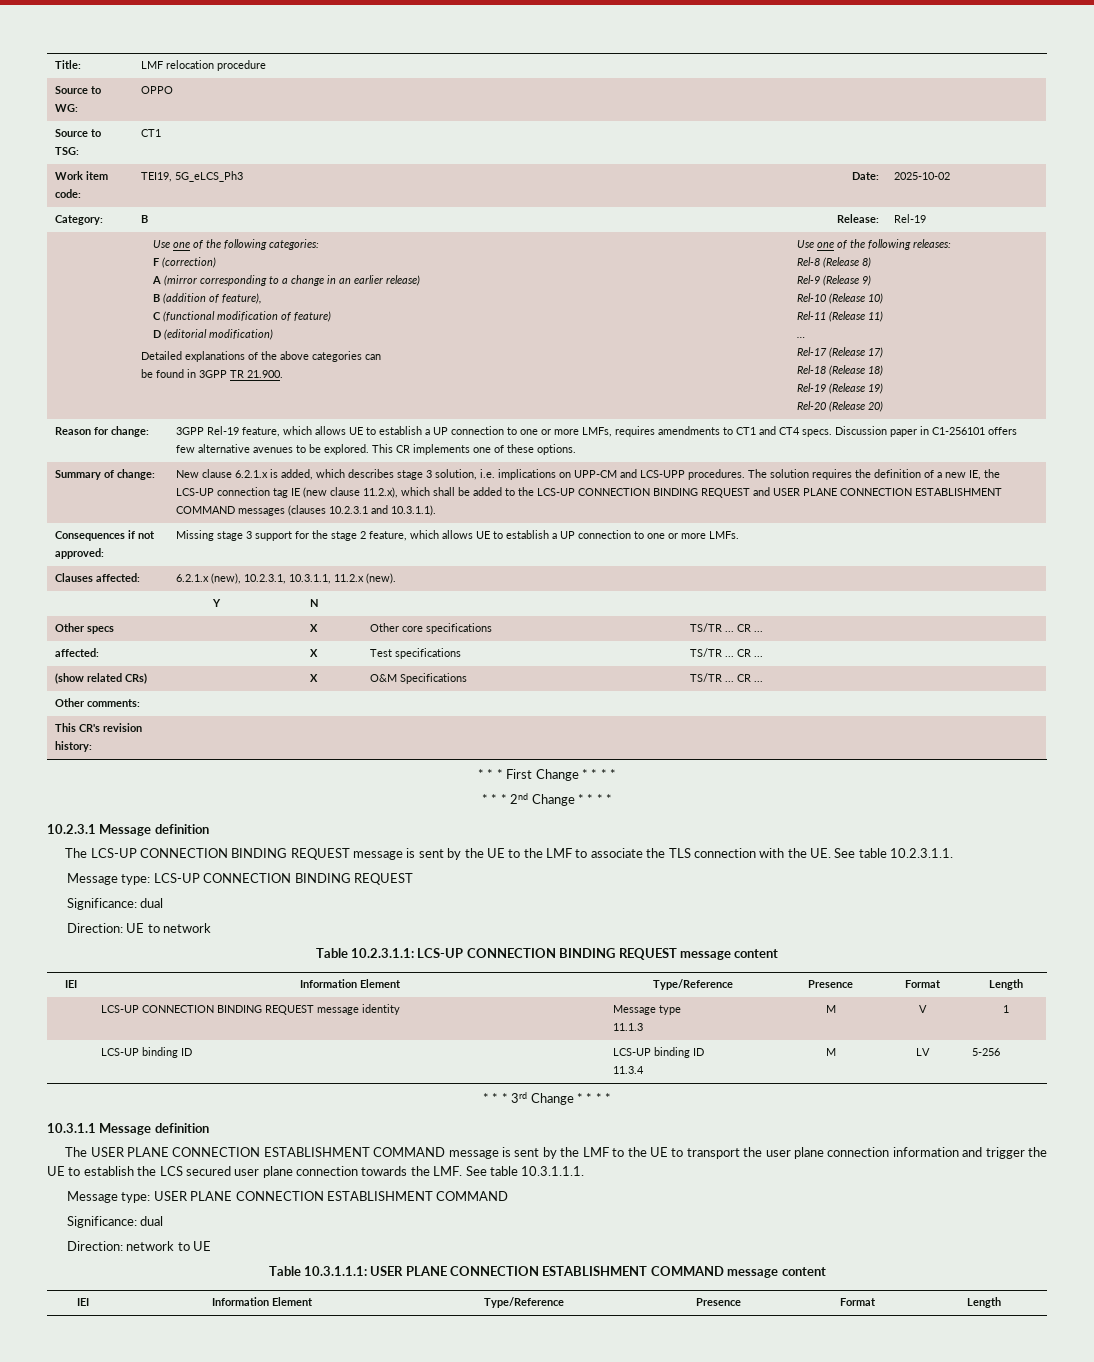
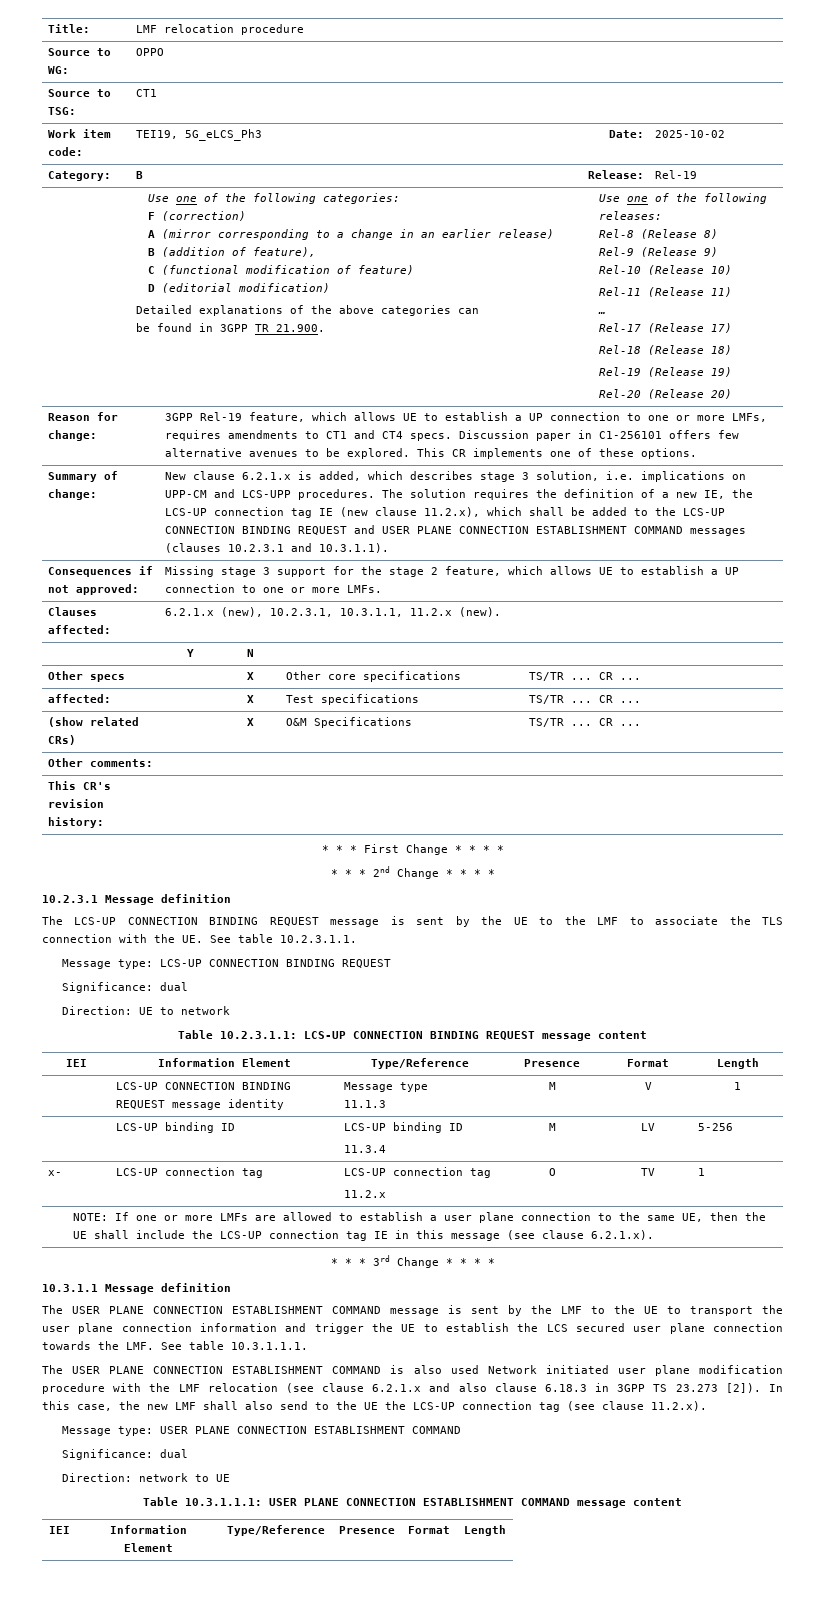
(1001, 1052) none -> [48,1170,63,1176] [116,1167,264,1178] [344,1167,492,1178] [344,1190,387,1198] [548,1168,556,1176] [641,1168,655,1176] [698,1168,706,1176] [72,1212,766,1223] [72,1230,654,1241] // x- | LCS-UP connection tag | LCS-UP connection tag // 11.2.x | O | TV | 1 // NOTE: If one or more LMFs are allowed to establish a user plane connection to the same UE, then the UE shall include the LCS-UP connection tag IE in this message (see clause 6.2.1.x).
(585, 1171) none -> [42,1365,784,1376] [42,1383,783,1394] [42,1401,707,1412] // The USER PLANE CONNECTION ESTABLISHMENT COMMAND is also used Network initiated user plane modification procedure with the LMF relocation (see clause 6.2.1.x and also clause 6.18.3 in 3GPP TS 23.273 [2]). In this case, the new LMF shall also send to the UE the LCS-UP connection tag (see clause 11.2.x).

